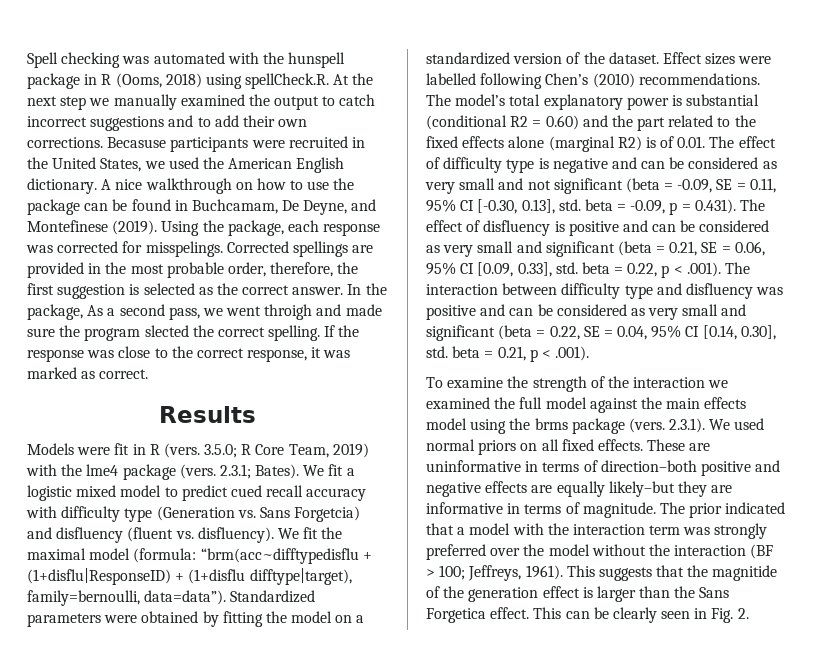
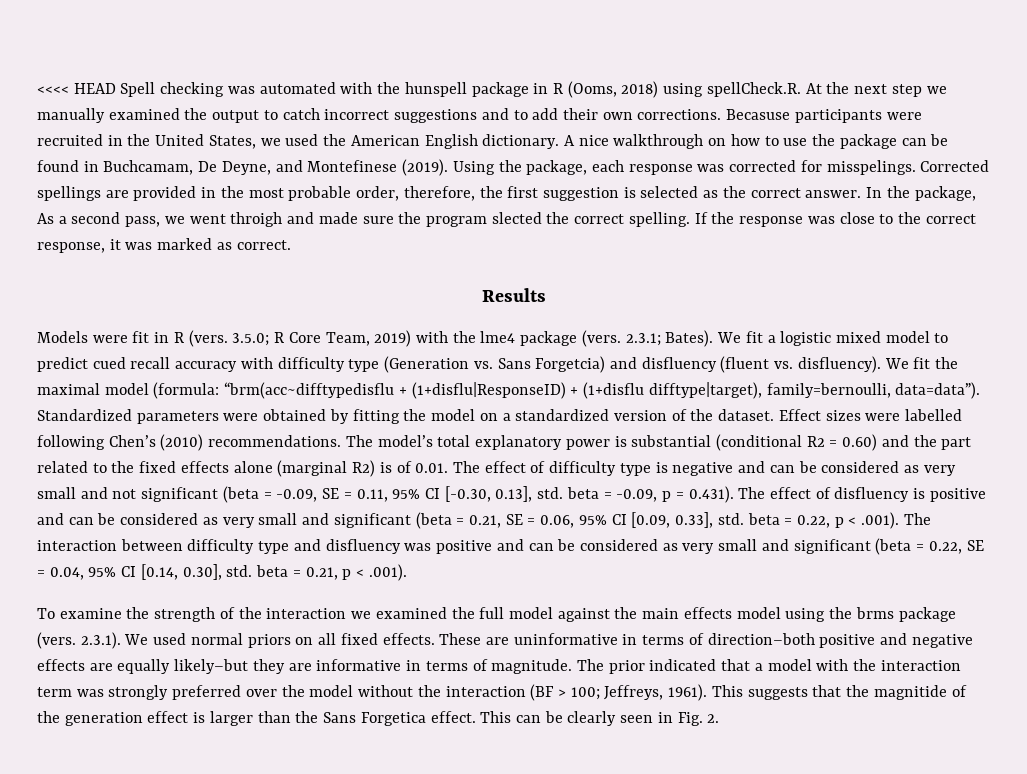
(27, 60) none -> [37,83,116,94] <<<< HEAD

